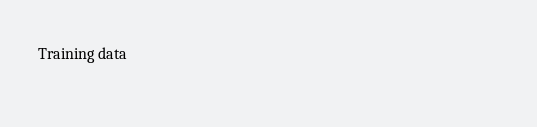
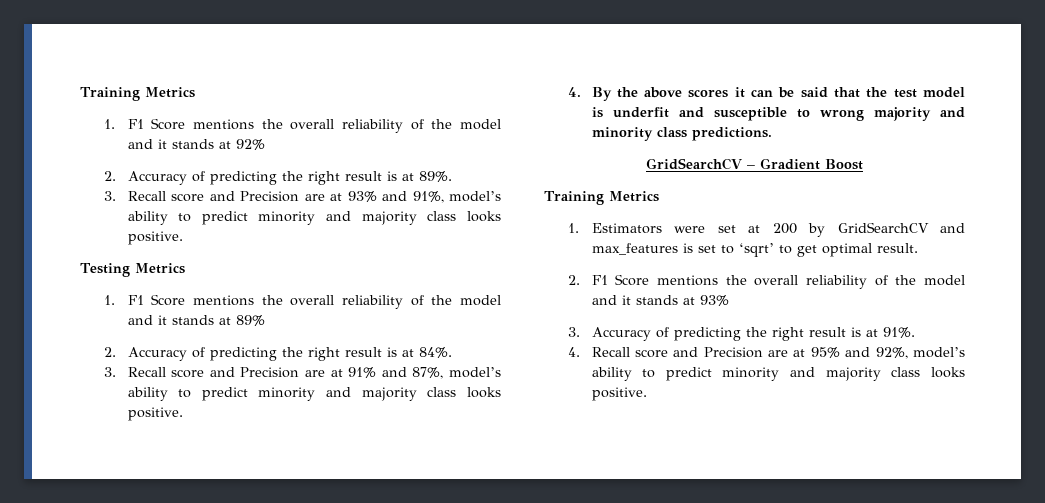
[38,47,128,63] Training data -> [80,87,195,101] [103,118,501,133] [127,139,265,150] [103,171,452,185] [103,191,502,203] [127,211,501,225] [127,231,183,245] [80,263,185,277] [103,294,501,309] [127,315,265,326] [103,347,452,361] [103,367,501,379] [127,387,501,401] [127,407,183,421] [567,87,965,101] [591,107,965,121] [591,127,772,141] [646,158,863,170] [544,191,659,205] [567,222,965,237] [591,243,918,257] [567,274,965,289] [591,295,729,306] [567,327,915,341] [567,347,965,359] [591,367,965,381] [591,387,647,401] Training Metrics // 1. F1 Score mentions the overall reliability of the model and it stands at 92% // 2. Accuracy of predicting the right result is at 89%. // 3. Recall score and Precision are at 93% and 91%, model’s ability to predict minority and majority class looks positive. // Testing Metrics // 1. F1 Score mentions the overall reliability of the model and it stands at 89% // 2. Accuracy of predicting the right result is at 84%. // 3. Recall score and Precision are at 91% and 87%, model’s ability to predict minority and majority class looks positive. // 4. By the above scores it can be said that the test model is underfit and susceptible to wrong majority and minority class predictions. // GridSearchCV – Gradient Boost // Training Metrics // 1. Estimators were set at 200 by GridSearchCV and max_features is set to ‘sqrt’ to get optimal result. // 2. F1 Score mentions the overall reliability of the model and it stands at 93% // 3. Accuracy of predicting the right result is at 91%. // 4. Recall score and Precision are at 95% and 92%, model’s ability to predict minority and majority class looks positive.

